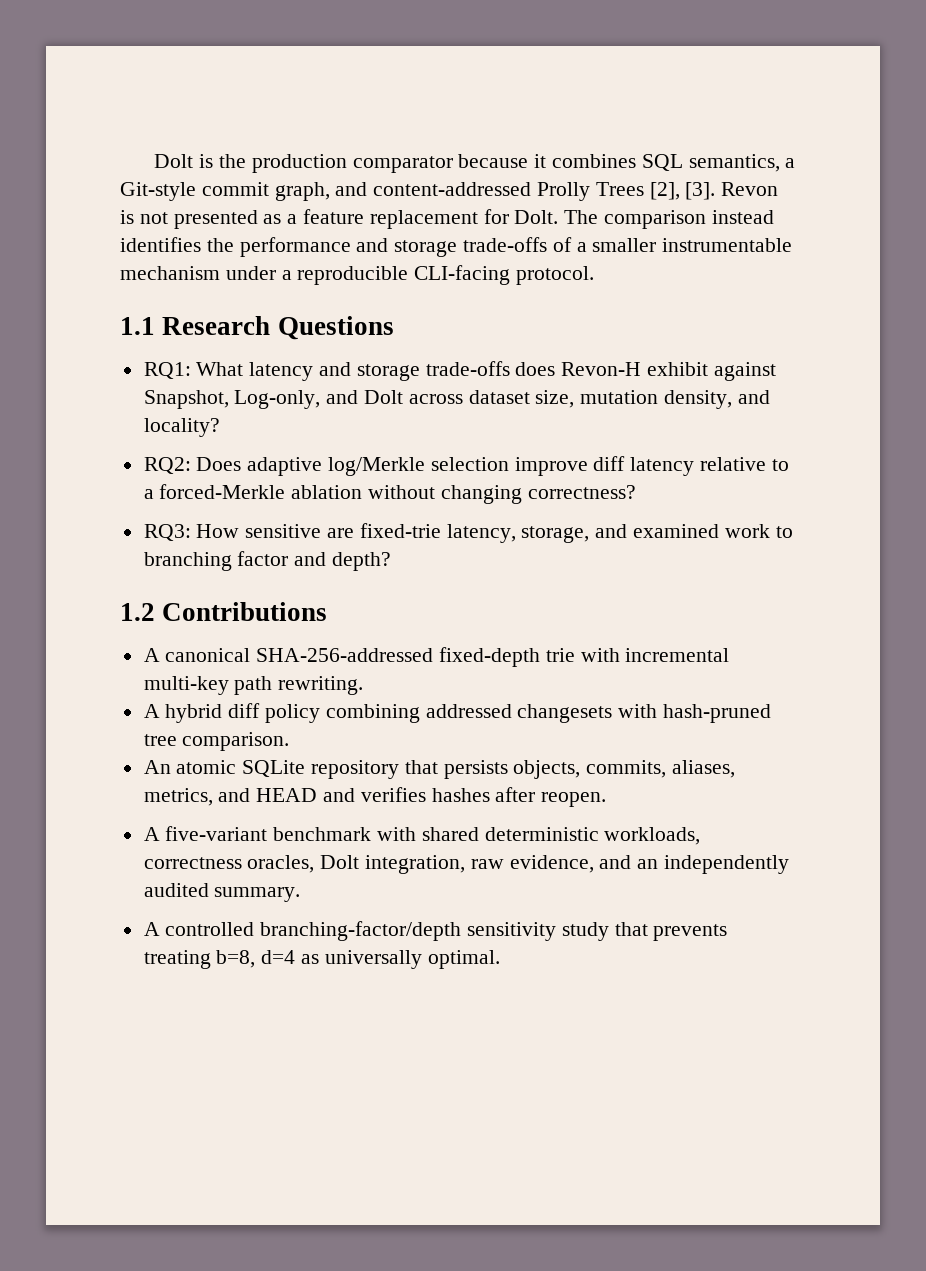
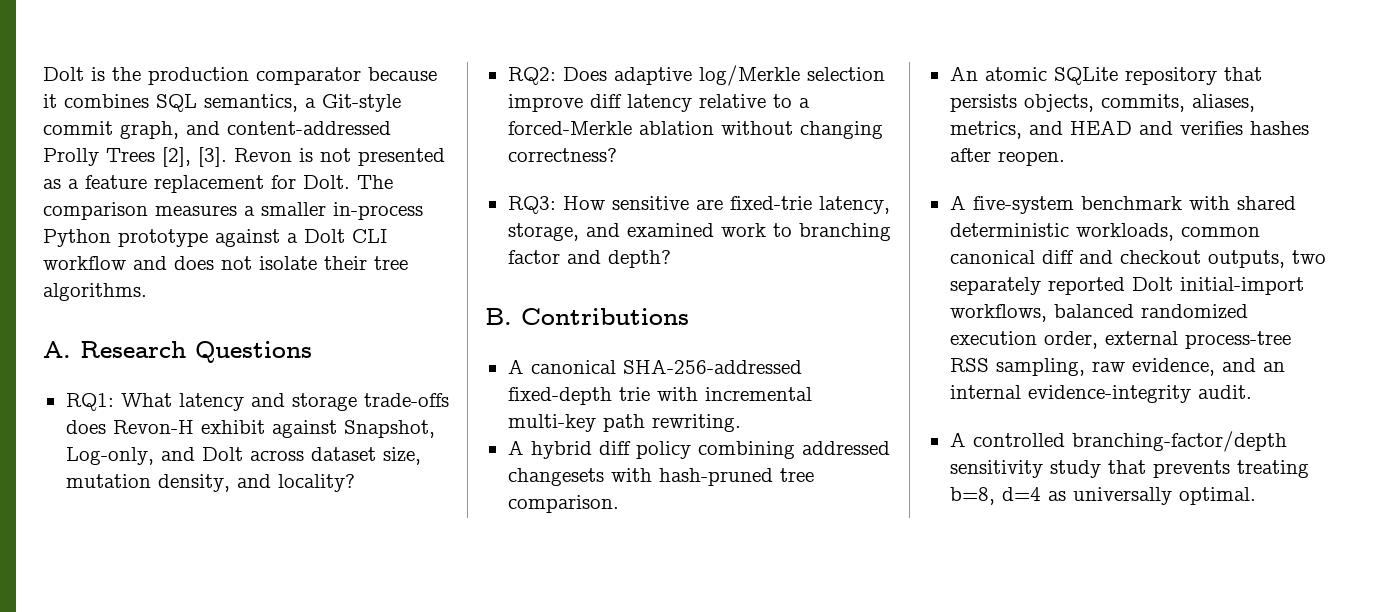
[711,210,774,224] [120,237,793,257] [120,265,595,285] [120,317,155,335] instead identifies the performance and storage trade-offs of a smaller instrumentable mechanism under a reproducible CLI-facing protocol. // 1.1 -> [155,202,423,220] [43,229,387,247] [43,256,408,270] [43,283,147,301] [43,341,71,358] measures a smaller in-process Python prototype against a Dolt CLI workflow and does not isolate their tree algorithms. // A.
[120,603,155,621] 1.2 -> [485,308,512,325] B.
[165,826,268,841] five-variant -> [972,196,1074,214] five-system
[143,855,466,874] correctness oracles, Dolt integration, -> [1180,227,1260,237] [949,250,1326,268] [949,277,1304,295] [949,304,1248,322] [949,331,1291,349] [949,358,1085,376] common canonical diff and checkout outputs, two separately reported Dolt initial-import workflows, balanced randomized execution order, external process-tree RSS sampling,
[664,855,790,874] [143,883,301,902] independently audited summary. -> [949,385,1252,403] internal evidence-integrity audit.

